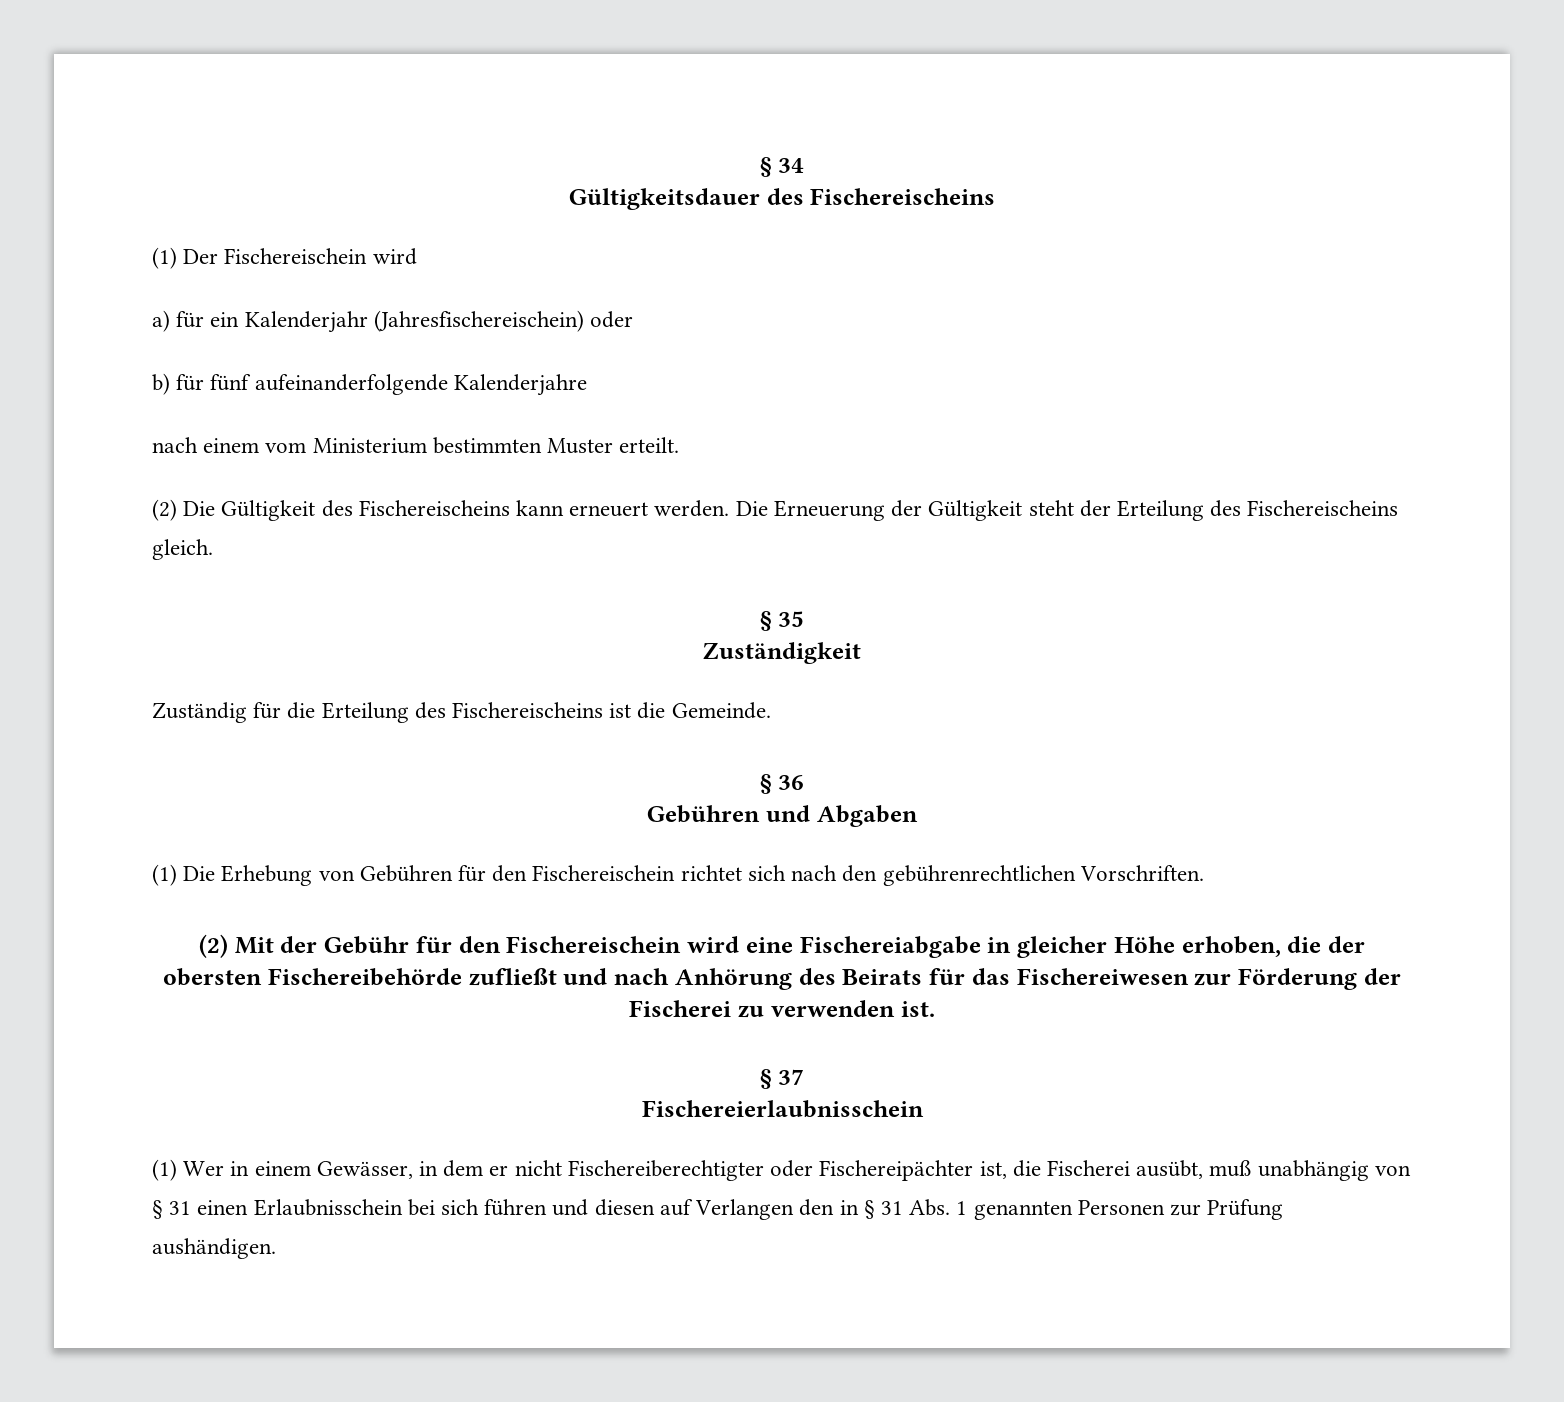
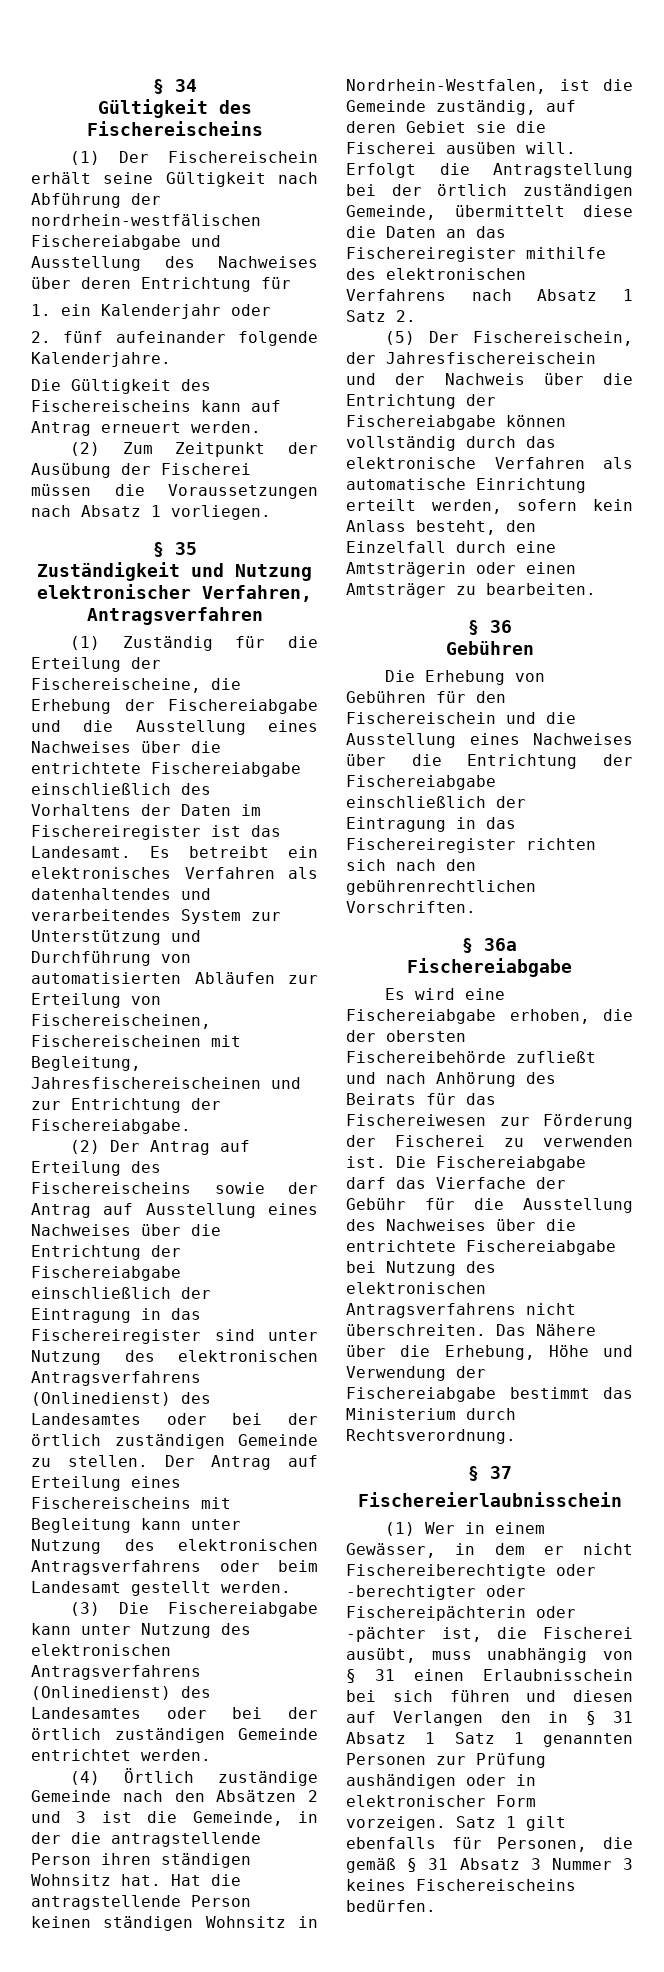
[568,188,760,210] Gültigkeitsdauer -> [97,99,208,118] Gültigkeit
[372,248,417,265] [152,310,205,332] wird // a) für -> [31,172,318,187] [31,193,161,208] [31,214,261,226] [31,235,221,250] [31,256,318,271] [31,277,291,292] [31,304,51,316] erhält seine Gültigkeit nach Abführung der nordrhein-westfälischen Fischereiabgabe und Ausstellung des Nachweises über deren Entrichtung für // 1.
[373,310,584,332] (Jahresfischereischein) -> (221, 311) none
[152,373,587,396] [152,437,680,454] [152,499,177,521] b) für fünf aufeinanderfolgende Kalenderjahre // nach einem vom Ministerium bestimmten Muster erteilt. // (2) -> [31,331,318,346] [31,352,171,367] 2. fünf aufeinander folgende Kalenderjahre. //
(565, 508) none -> [251,400,281,412] [31,421,91,436] auf Antrag
[735,500,1399,521] [152,539,213,560] [759,611,805,631] [703,642,861,664] [152,702,771,723] Die Erneuerung der Gültigkeit steht der Erteilung des Fischereischeins gleich. // § 35 // Zuständigkeit // Zuständig für die Erteilung des Fischereischeins ist die Gemeinde. -> [70,442,318,457] [31,463,251,478] [31,484,318,499] [31,505,271,520] [152,542,197,557] [37,562,312,581] [37,584,312,602] [86,607,263,625] [70,636,318,651] [31,657,161,672] [31,678,241,693] [31,699,318,714] [31,720,318,735] [31,741,221,753] [31,762,301,777] [31,783,211,795] [31,804,261,816] [31,825,281,840] [31,846,318,858] [31,867,318,879] [31,888,211,900] [31,909,281,924] [31,930,201,945] [31,951,191,966] [31,972,318,984] [31,993,161,1008] [31,1014,211,1029] [31,1035,241,1047] [31,1056,141,1071] [31,1077,301,1089] [31,1098,221,1113] [31,1119,191,1134] [70,1140,251,1155] [31,1161,161,1176] [31,1182,318,1194] [31,1203,318,1218] [31,1224,221,1236] [31,1245,181,1260] [31,1266,181,1281] [31,1287,211,1299] [31,1308,201,1323] [31,1329,318,1344] [31,1350,318,1365] [31,1371,201,1386] [31,1392,211,1406] [31,1413,318,1425] [31,1434,318,1449] [31,1455,318,1470] [31,1476,181,1491] [31,1497,231,1509] [31,1518,241,1533] [31,1539,318,1554] [31,1560,318,1575] [31,1581,291,1596] [70,1602,318,1617] [31,1623,251,1638] [31,1644,171,1656] [31,1665,201,1680] [31,1686,211,1700] [31,1707,318,1719] [31,1728,318,1743] [31,1749,211,1761] [70,1768,318,1786] [31,1790,318,1802] [31,1811,318,1826] [31,1832,261,1847] [31,1853,251,1868] [31,1874,241,1886] [31,1895,251,1910] [31,1916,318,1931] [346,79,633,94] [346,100,576,115] [346,121,546,133] [346,142,576,154] [346,163,633,178] [346,184,633,199] [346,205,633,220] [346,226,506,238] [346,247,606,262] [346,268,526,280] [346,289,633,301] [346,310,416,322] [385,331,633,346] [346,352,596,364] [346,373,633,385] [346,394,496,409] [346,415,566,430] [346,436,556,451] [346,457,633,469] [346,478,586,493] [346,499,633,514] [346,520,536,535] [346,541,556,553] [346,562,576,577] [346,583,596,598] // (2) Zum Zeitpunkt der Ausübung der Fischerei müssen die Voraussetzungen nach Absatz 1 vorliegen. // § 35 // Zuständigkeit und Nutzung elektronischer Verfahren, Antragsverfahren // (1) Zuständig für die Erteilung der Fischereischeine, die Erhebung der Fischereiabgabe und die Ausstellung eines Nachweises über die entrichtete Fischereiabgabe einschließlich des Vorhaltens der Daten im Fischereiregister ist das Landesamt. Es betreibt ein elektronisches Verfahren als datenhaltendes und verarbeitendes System zur Unterstützung und Durchführung von automatisierten Abläufen zur Erteilung von Fischereischeinen, Fischereischeinen mit Begleitung, Jahresfischereischeinen und zur Entrichtung der Fischereiabgabe. // (2) Der Antrag auf Erteilung des Fischereischeins sowie der Antrag auf Ausstellung eines Nachweises über die Entrichtung der Fischereiabgabe einschließlich der Eintragung in das Fischereiregister sind unter Nutzung des elektronischen Antragsverfahrens (Onlinedienst) des Landesamtes oder bei der örtlich zuständigen Gemeinde zu stellen. Der Antrag auf Erteilung eines Fischereischeins mit Begleitung kann unter Nutzung des elektronischen Antragsverfahrens oder beim Landesamt gestellt werden. // (3) Die Fischereiabgabe kann unter Nutzung des elektronischen Antragsverfahrens (Onlinedienst) des Landesamtes oder bei der örtlich zuständigen Gemeinde entrichtet werden. // (4) Örtlich zuständige Gemeinde nach den Absätzen 2 und 3 ist die Gemeinde, in der die antragstellende Person ihren ständigen Wohnsitz hat. Hat die antragstellende Person keinen ständigen Wohnsitz in Nordrhein-Westfalen, ist die Gemeinde zuständig, auf deren Gebiet sie die Fischerei ausüben will. Erfolgt die Antragstellung bei der örtlich zuständigen Gemeinde, übermittelt diese die Daten an das Fischereiregister mithilfe des elektronischen Verfahrens nach Absatz 1 Satz 2. // (5) Der Fischereischein, der Jahresfischereischein und der Nachweis über die Entrichtung der Fischereiabgabe können vollständig durch das elektronische Verfahren als automatische Einrichtung erteilt werden, sofern kein Anlass besteht, den Einzelfall durch eine Amtsträgerin oder einen Amtsträger zu bearbeiten.
[766,805,918,827] [152,864,177,886] und Abgaben // (1) -> (534, 648) //
[680,865,742,881] richtet -> [506,712,576,724] [346,733,633,748] [346,754,633,769] [346,775,496,790] [346,796,526,808] [346,817,516,832] [346,838,596,853] und die Ausstellung eines Nachweises über die Entrichtung der Fischereiabgabe einschließlich der Eintragung in das Fischereiregister richten
[198,934,1175,958] (2) Mit der Gebühr für den Fischereischein wird eine Fischereiabgabe in gleicher Höhe -> [462,938,517,953] [407,958,572,977] [385,988,506,1000] [346,1009,496,1024] § 36a // Fischereiabgabe // Es wird eine Fischereiabgabe
(935, 1009) none -> [396,1156,586,1171] [346,1177,566,1189] [346,1198,633,1213] [346,1219,576,1231] [346,1240,616,1255] [346,1261,496,1276] [346,1282,486,1294] [346,1303,576,1318] [346,1324,596,1336] [346,1345,633,1360] [346,1366,486,1381] [346,1387,633,1402] [346,1408,516,1420] [346,1429,516,1444] Die Fischereiabgabe darf das Vierfache der Gebühr für die Ausstellung des Nachweises über die entrichtete Fischereiabgabe bei Nutzung des elektronischen Antragsverfahrens nicht überschreiten. Das Nähere über die Erhebung, Höhe und Verwendung der Fischereiabgabe bestimmt das Ministerium durch Rechtsverordnung.
[567,1160,974,1181] Fischereiberechtigter oder Fischereipächter -> [346,1564,596,1579] [346,1585,526,1600] [346,1606,576,1621] [346,1627,426,1642] Fischereiberechtigte oder -berechtigter oder Fischereipächterin oder -pächter
[1209,1160,1252,1177] muß -> [431,1651,472,1660] muss
[909,1199,951,1216] Abs. -> [346,1732,495,1744] Absatz 1 Satz
[152,1238,276,1259] aushändigen. -> [346,1774,536,1789] [346,1795,536,1807] [346,1816,566,1831] [346,1837,633,1852] [346,1858,633,1873] [346,1879,576,1891] [346,1900,436,1912] aushändigen oder in elektronischer Form vorzeigen. Satz 1 gilt ebenfalls für Personen, die gemäß § 31 Absatz 3 Nummer 3 keines Fischereischeins bedürfen.

